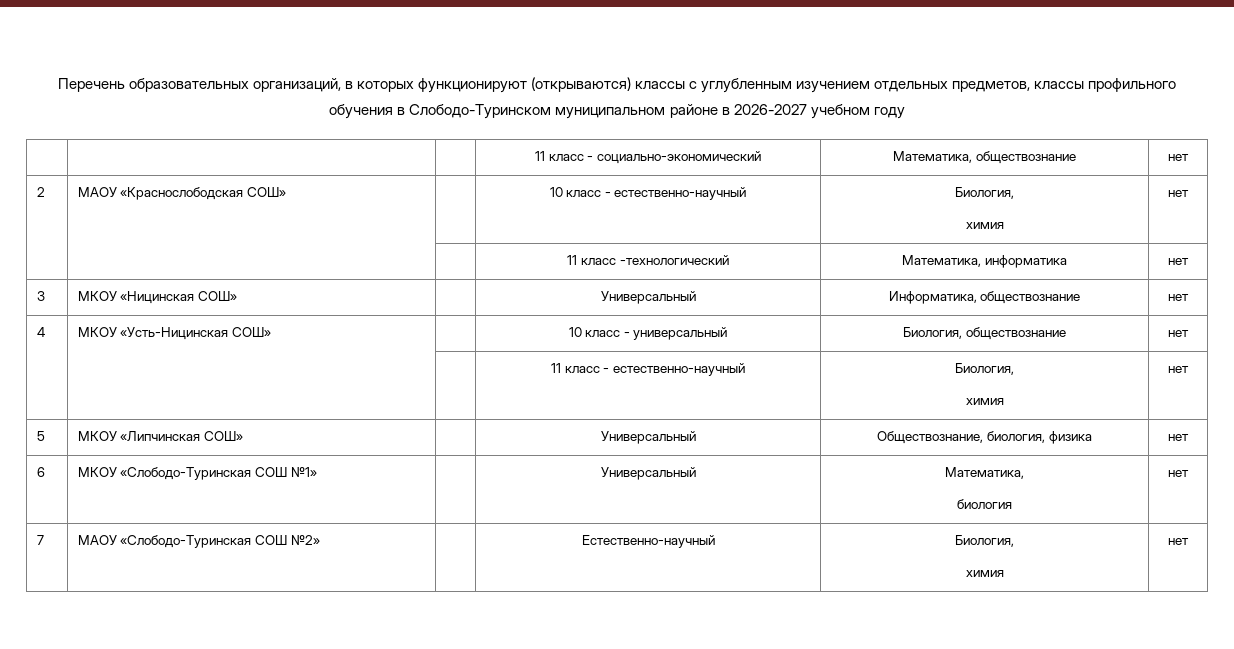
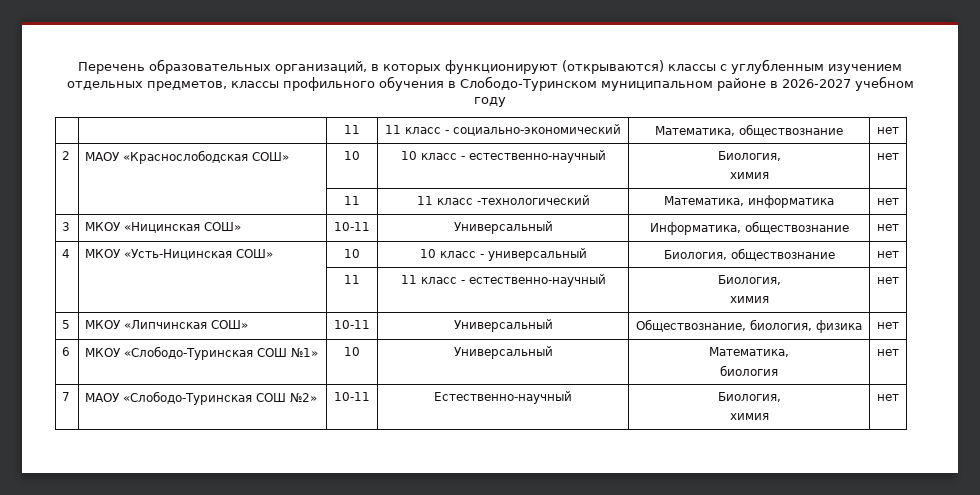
(905, 113) none -> [344,125,360,134] 11
(286, 192) none -> [344,151,360,160] 10
(1189, 193) none -> [344,196,360,205] 11
(237, 296) none -> [334,222,370,231] 10-11
(271, 332) none -> [344,249,360,258] 10
(1189, 333) none -> [344,275,360,284] 11
(243, 436) none -> [334,320,370,329] 10-11
(317, 472) none -> [344,347,360,356] 10
(320, 540) none -> [334,392,370,401] 10-11

